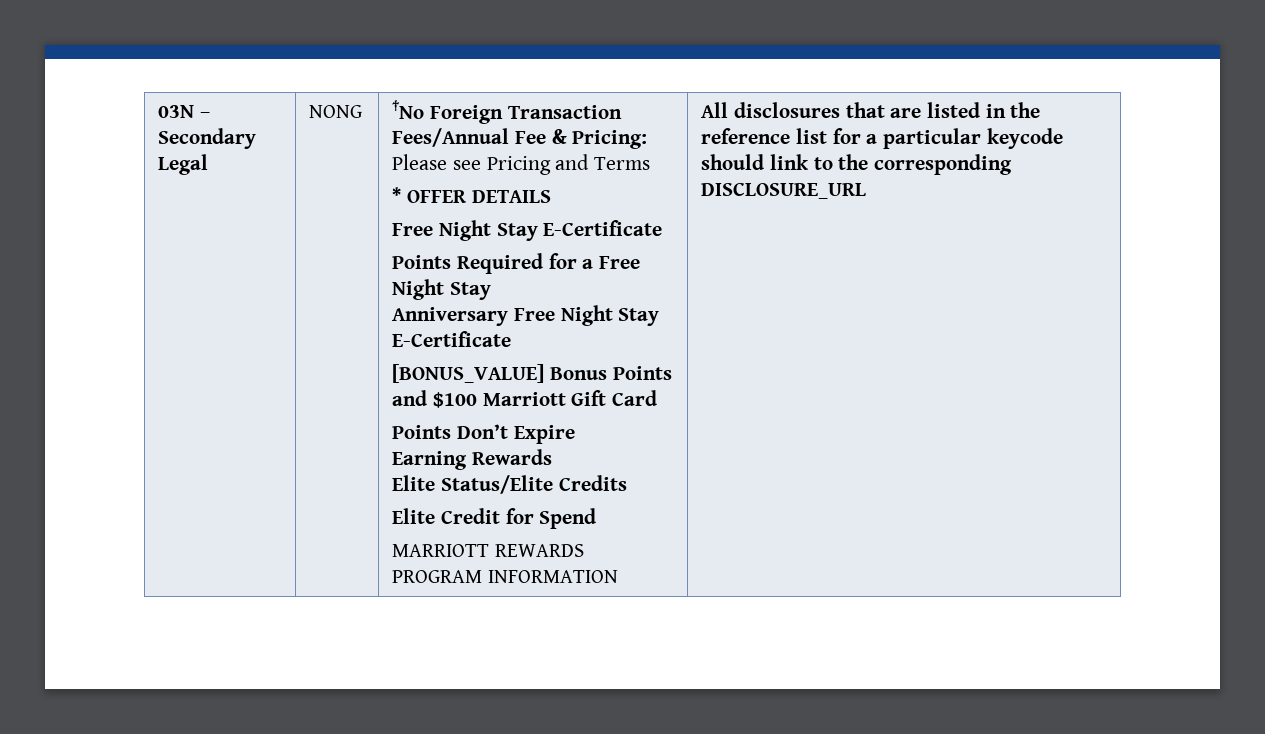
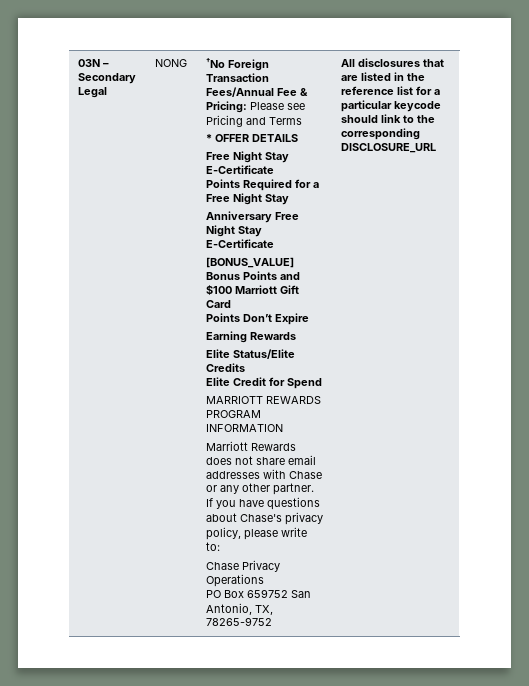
(619, 576) none -> [206,441,297,451] [206,455,317,465] [206,469,323,479] [206,483,315,495] [206,497,321,510] [206,512,324,525] [206,527,308,540] [206,542,221,551] [206,560,281,572] [206,574,265,587] [206,589,312,598] [206,603,274,615] [206,617,273,626] // Marriott Rewards does not share email addresses with Chase or any other partner. If you have questions about Chase's privacy policy, please write to: // Chase Privacy Operations // PO Box 659752 San Antonio, TX, 78265-9752

